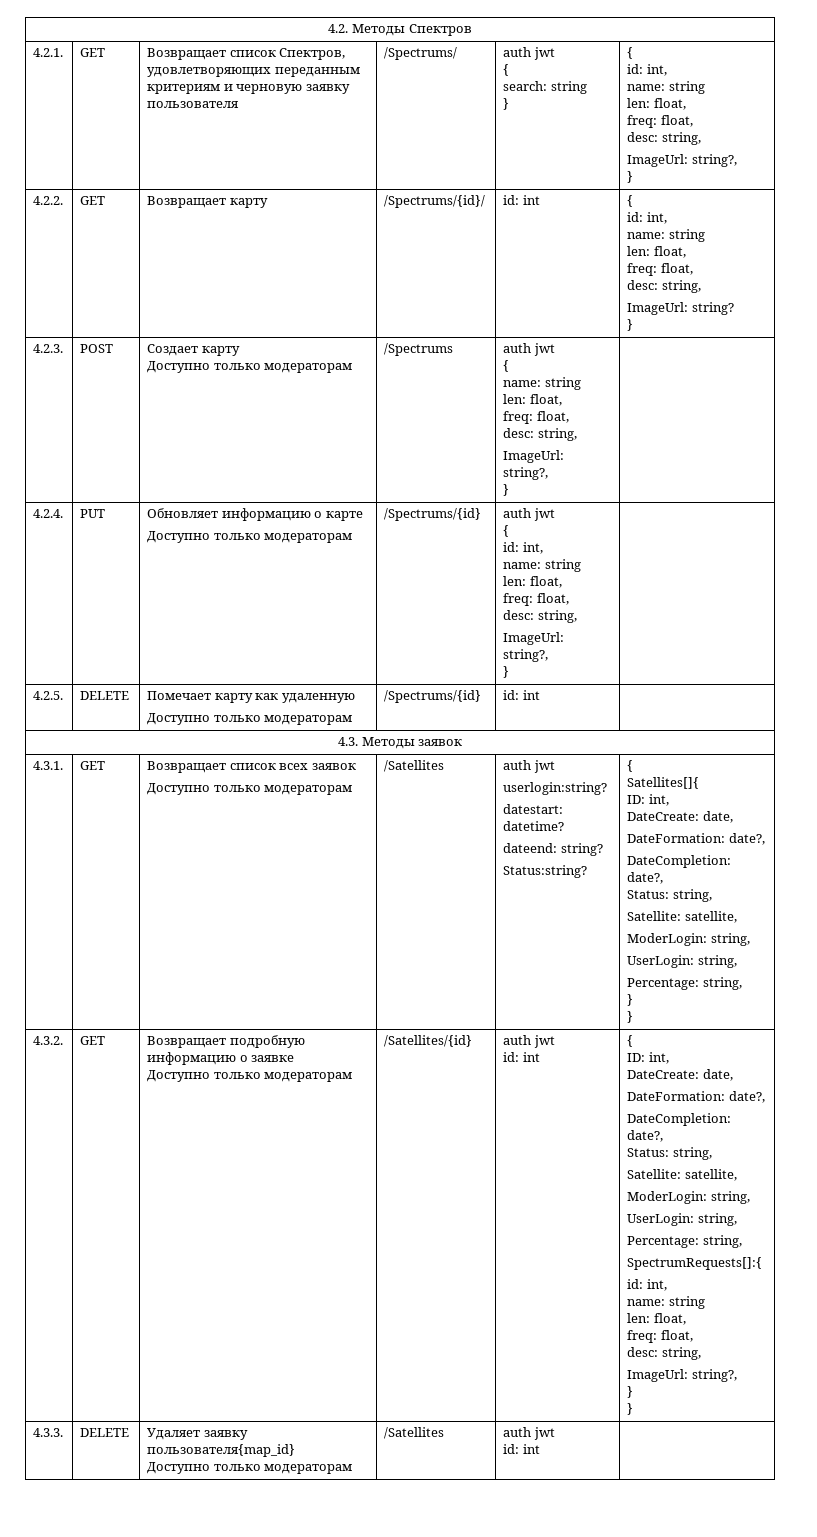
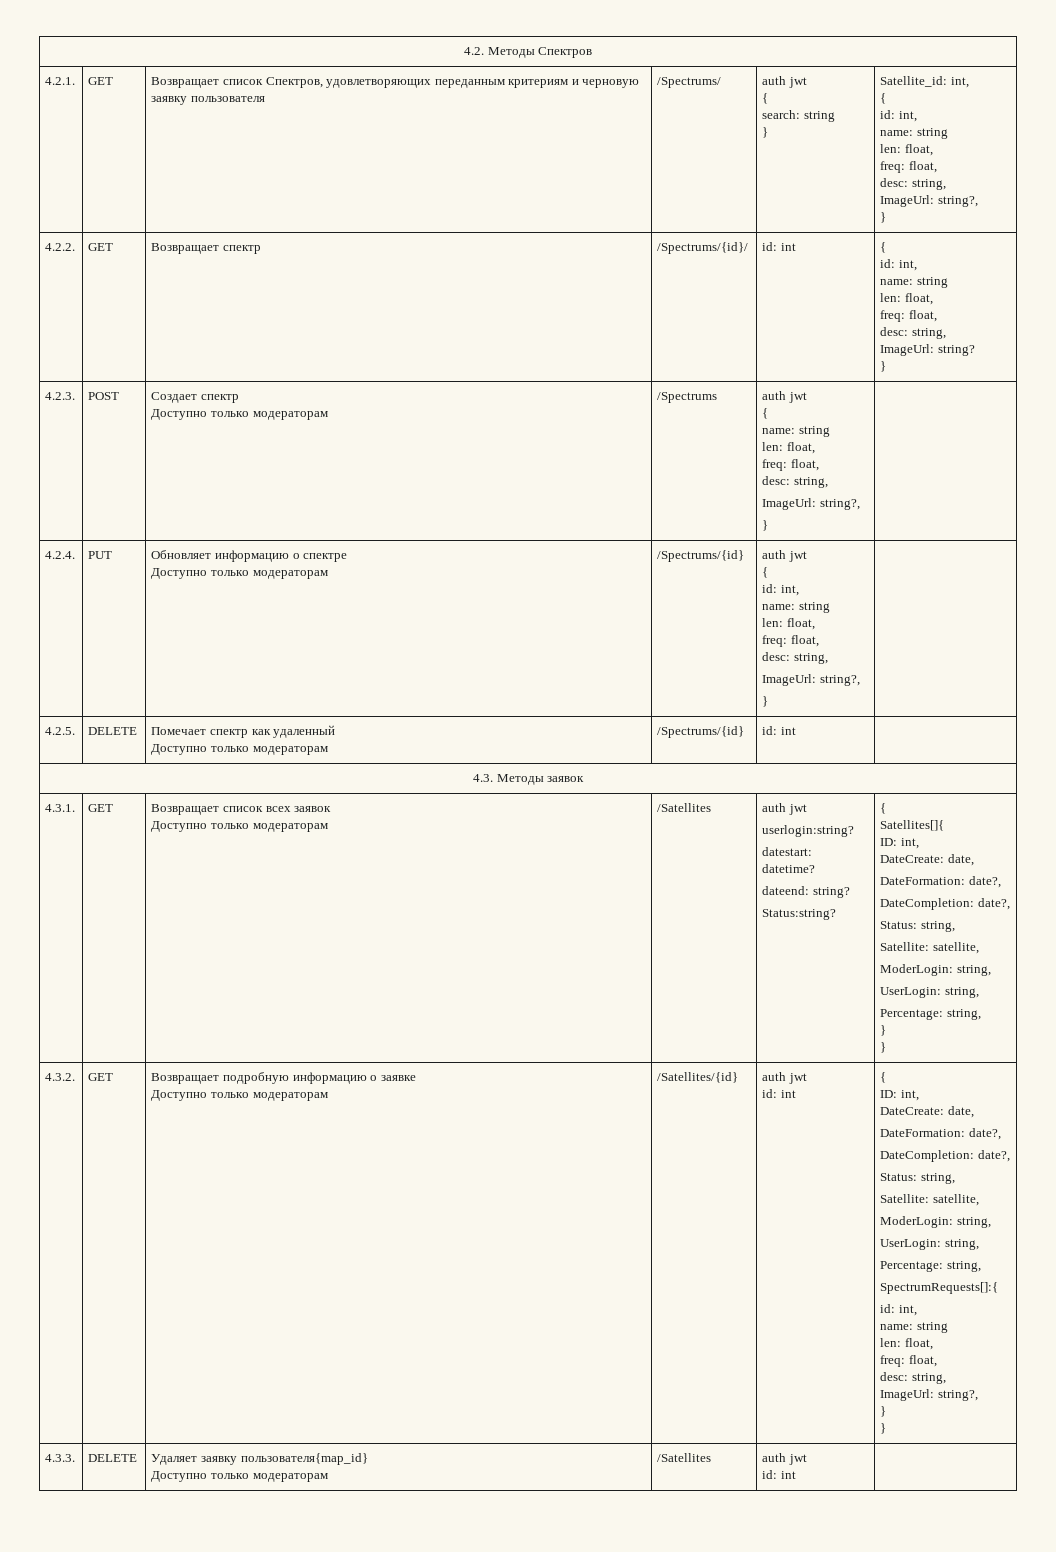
(510, 104) none -> [880,76,970,88] Satellite_id: int, //
[229,198,268,208] карту -> [223,245,262,254] спектр
[201,346,240,356] карту -> [201,394,240,403] спектр
[325,511,363,521] карте -> [303,553,348,562] спектре
[214,693,355,703] карту как удаленную -> [210,725,336,738] спектр как удаленный

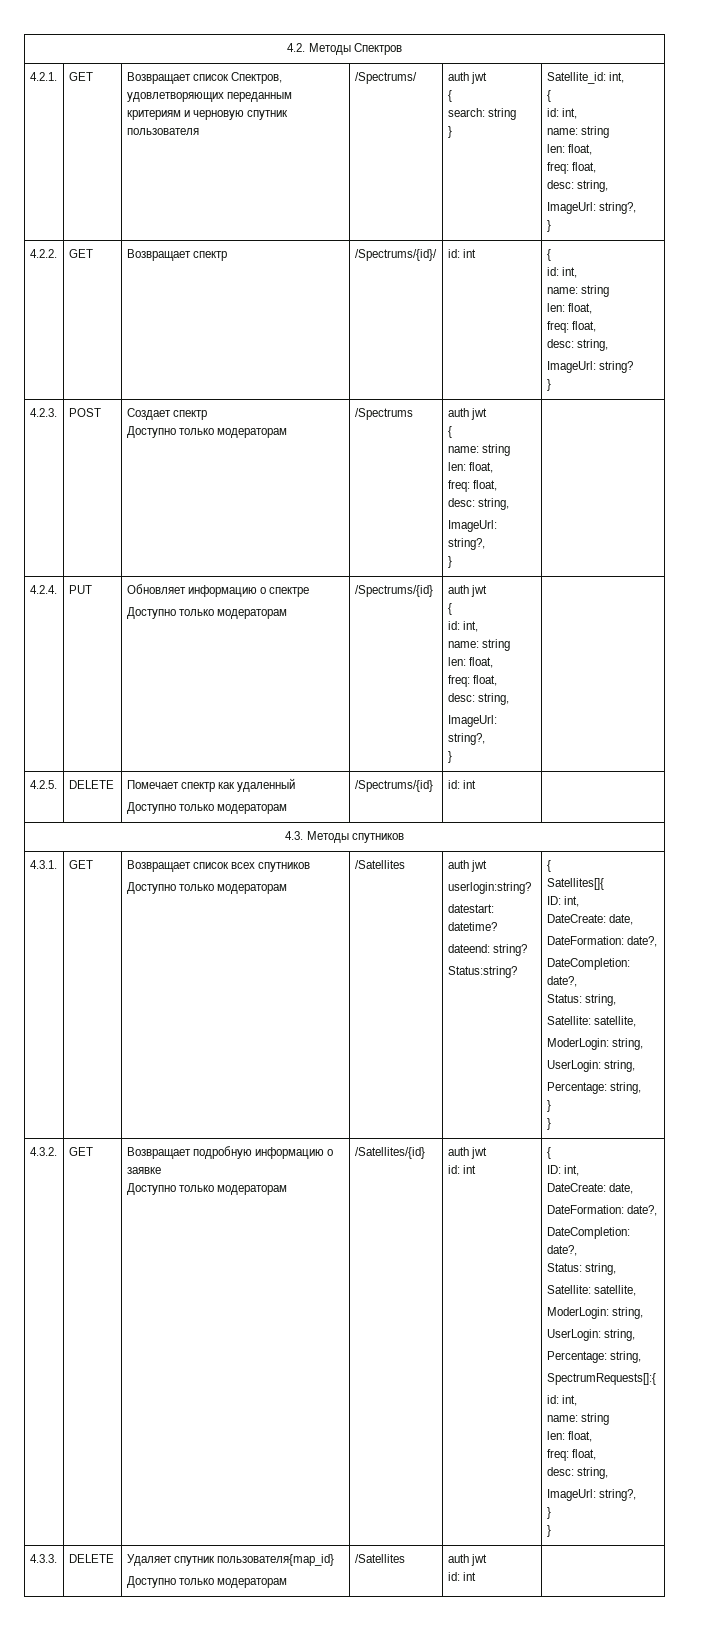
[151,96,188,105] заявку -> [247,110,289,120] спутник
[547,776,585,782] заявок -> [351,833,404,843] спутников
[294,806,332,812] заявок -> [258,862,311,872] спутников
[201,1456,238,1465] заявку -> [173,1556,215,1566] спутник

